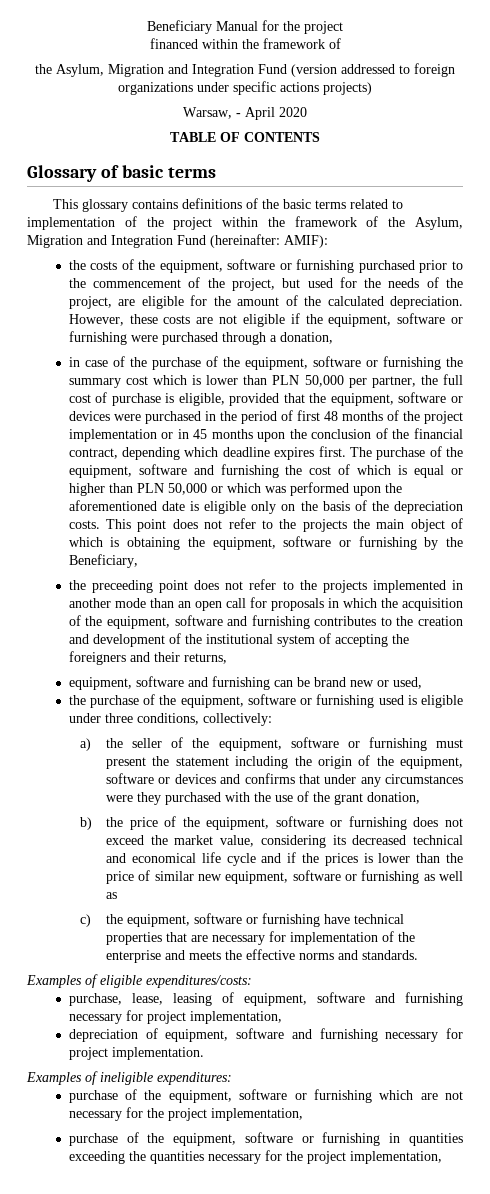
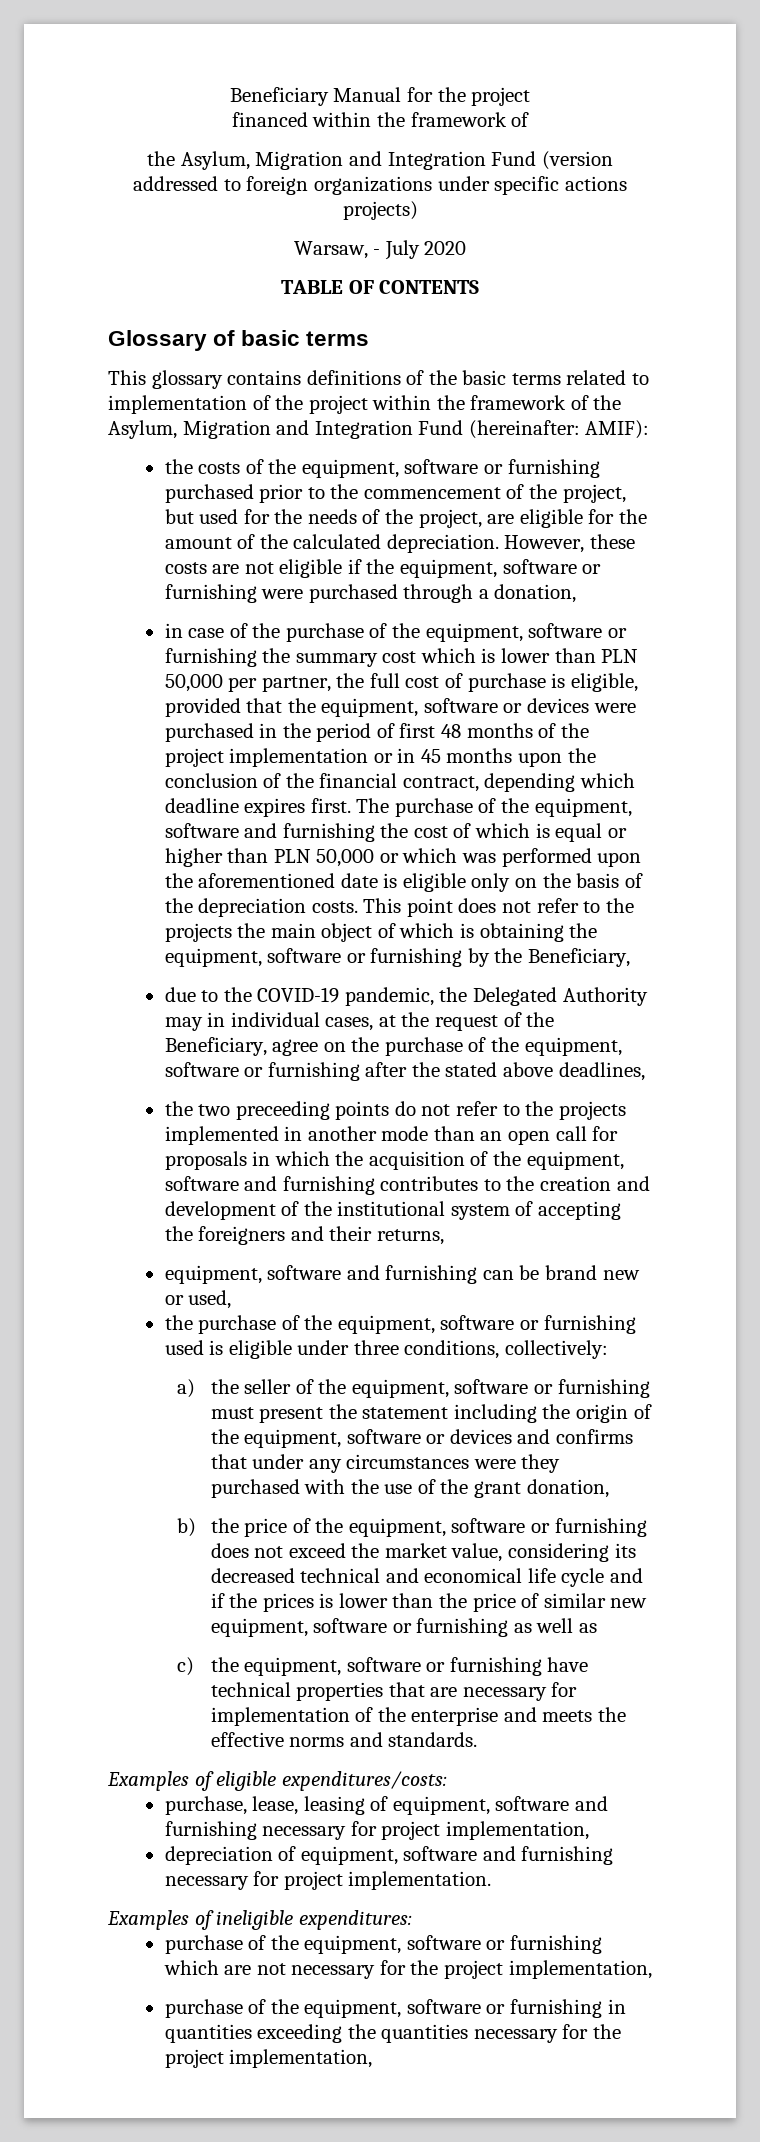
[245,107,275,120] April -> [384,240,420,260] July
[68,580,220,593] the preceeding point does -> [164,987,648,1006] [164,1012,555,1031] [164,1037,622,1056] [164,1062,645,1081] [164,1101,416,1120] due to the COVID-19 pandemic, the Delegated Authority may in individual cases, at the request of the Beneficiary, agree on the purchase of the equipment, software or furnishing after the stated above deadlines, // the two preceeding points do

